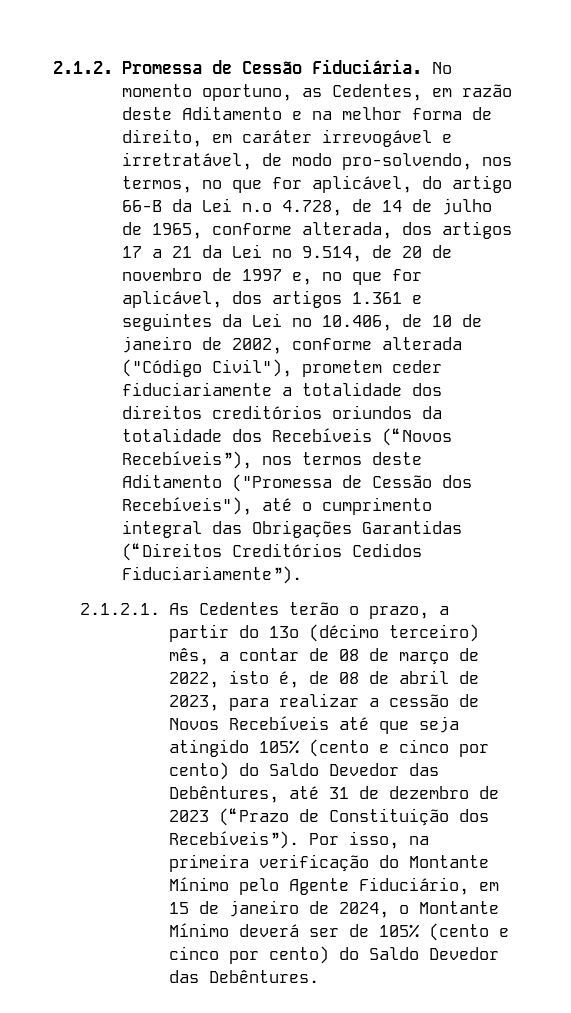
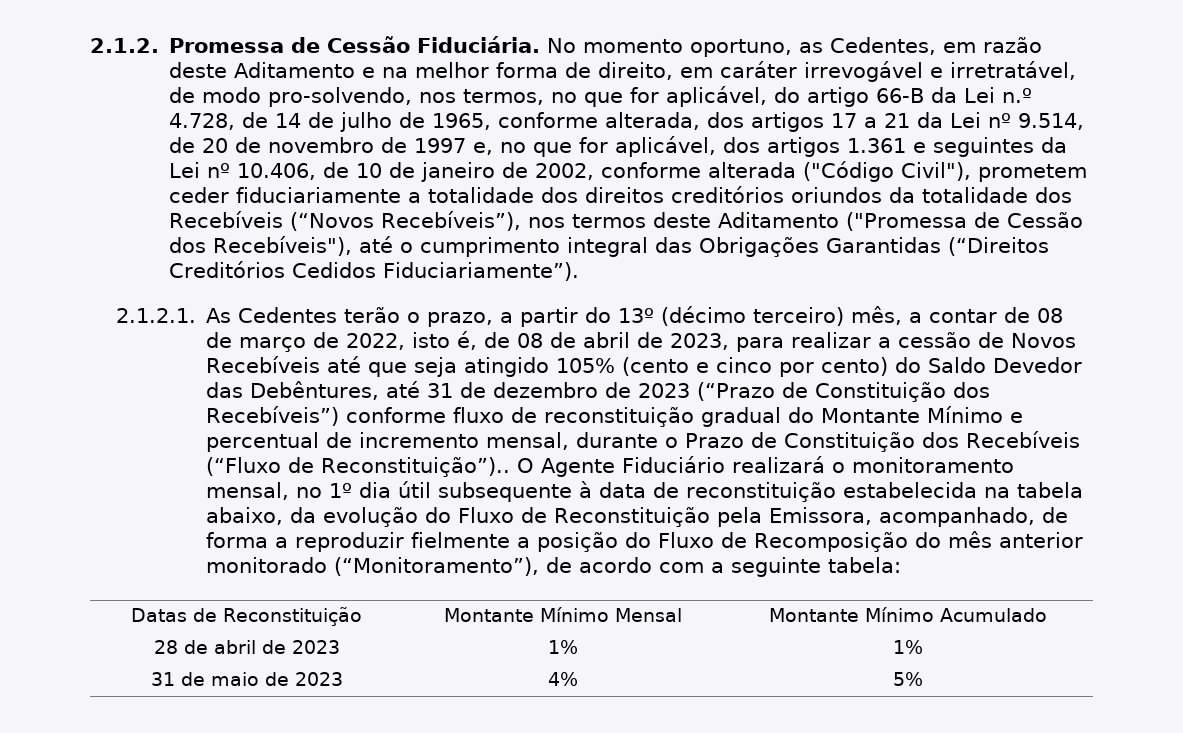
[168,831,429,849] [168,854,489,872] [168,877,499,895] [168,900,499,918] [168,923,509,941] [168,946,499,964] [168,970,319,983] Recebíveis”). Por isso, na primeira verificação do Montante Mínimo pelo Agente Fiduciário, em 15 de janeiro de 2024, o Montante Mínimo deverá ser de 105% (cento e cinco por cento) do Saldo Devedor das Debêntures. -> [206,406,1024,427] [206,431,1081,452] [206,456,1015,477] [206,481,1084,502] [206,507,1069,527] [206,531,1084,552] [206,557,902,577] [131,607,363,626] [443,607,682,622] [768,607,1047,622] [153,640,340,654] [547,640,578,654] [892,640,923,654] [150,672,343,686] [547,672,578,686] [892,672,923,686] Recebíveis”) conforme fluxo de reconstituição gradual do Montante Mínimo e percentual de incremento mensal, durante o Prazo de Constituição dos Recebíveis (“Fluxo de Reconstituição”).. O Agente Fiduciário realizará o monitoramento mensal, no 1º dia útil subsequente à data de reconstituição estabelecida na tabela abaixo, da evolução do Fluxo de Reconstituição pela Emissora, acompanhado, de forma a reproduzir fielmente a posição do Fluxo de Recomposição do mês anterior monitorado (“Monitoramento”), de acordo com a seguinte tabela: // Datas de Reconstituição | Montante Mínimo Mensal | Montante Mínimo Acumulado // 28 de abril de 2023 | 1% | 1% // 31 de maio de 2023 | 4% | 5%

